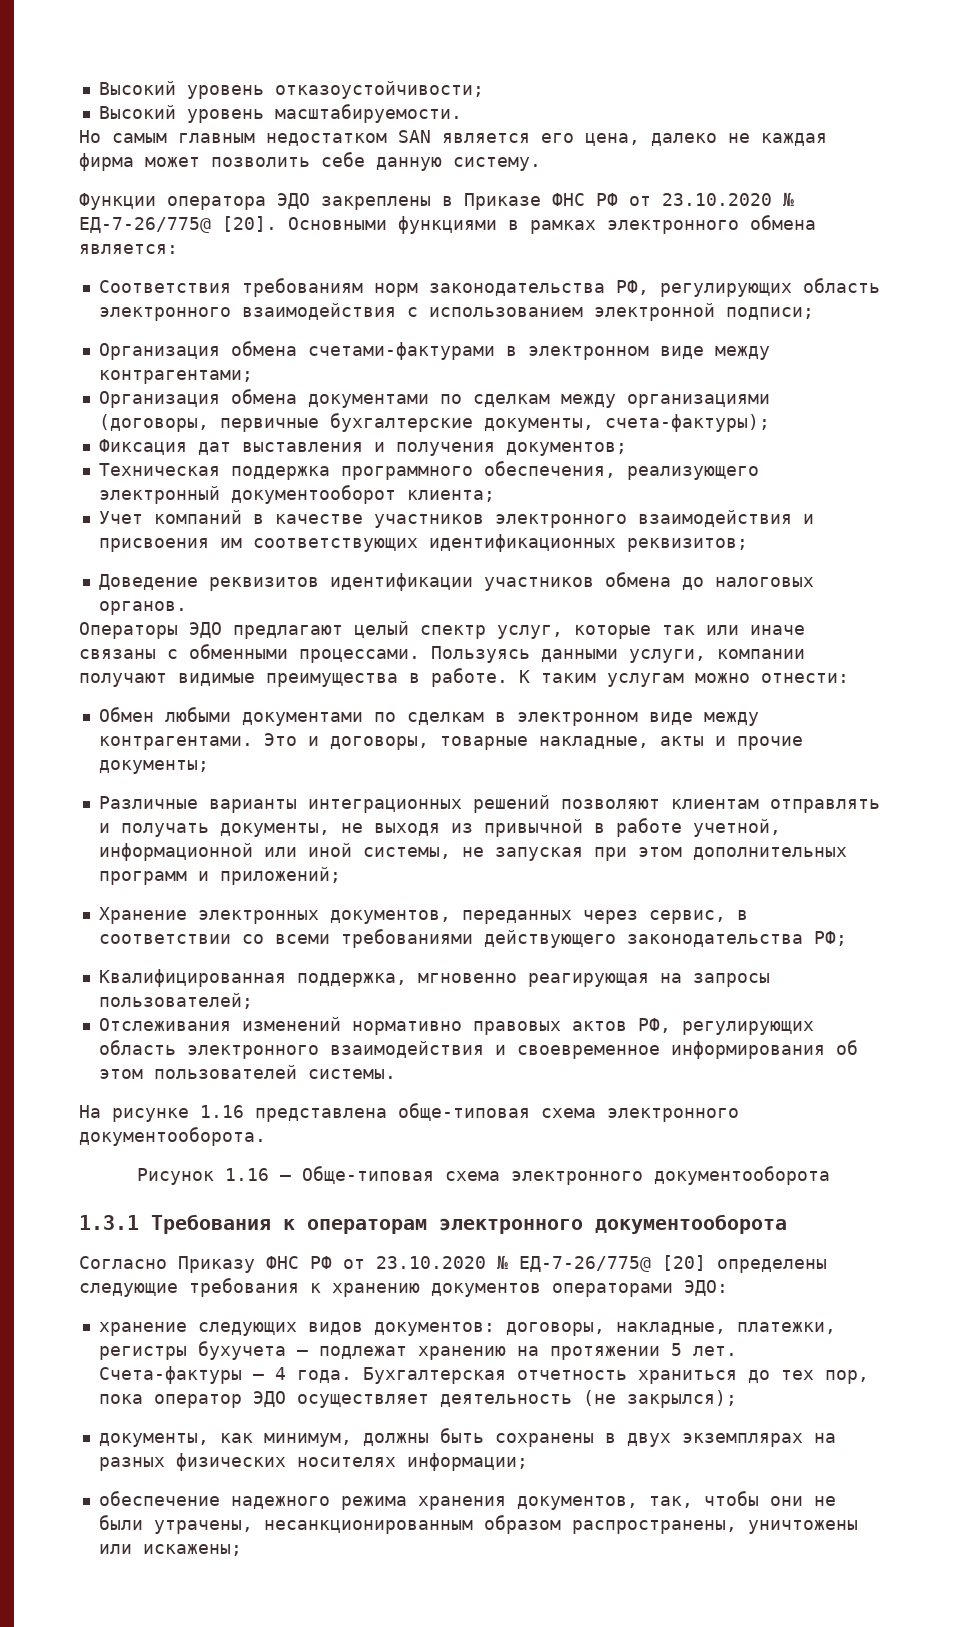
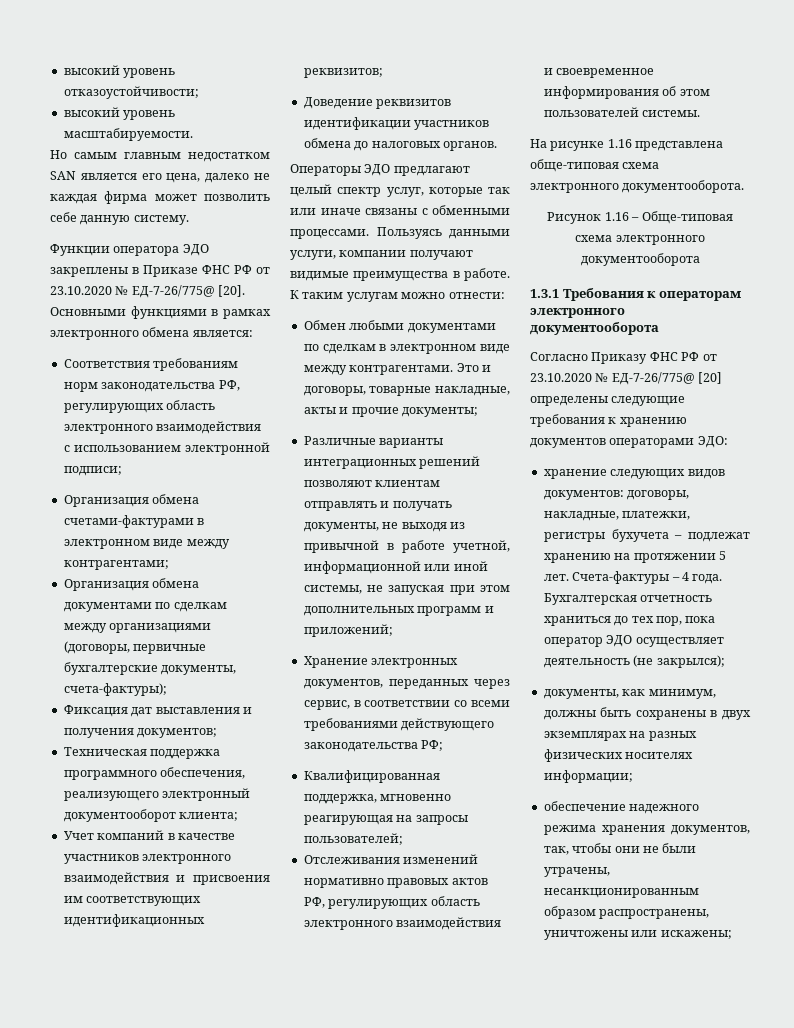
[98,81,176,95] Высокий -> [63,65,120,75] высокий
[98,105,176,119] Высокий -> [63,107,120,117] высокий

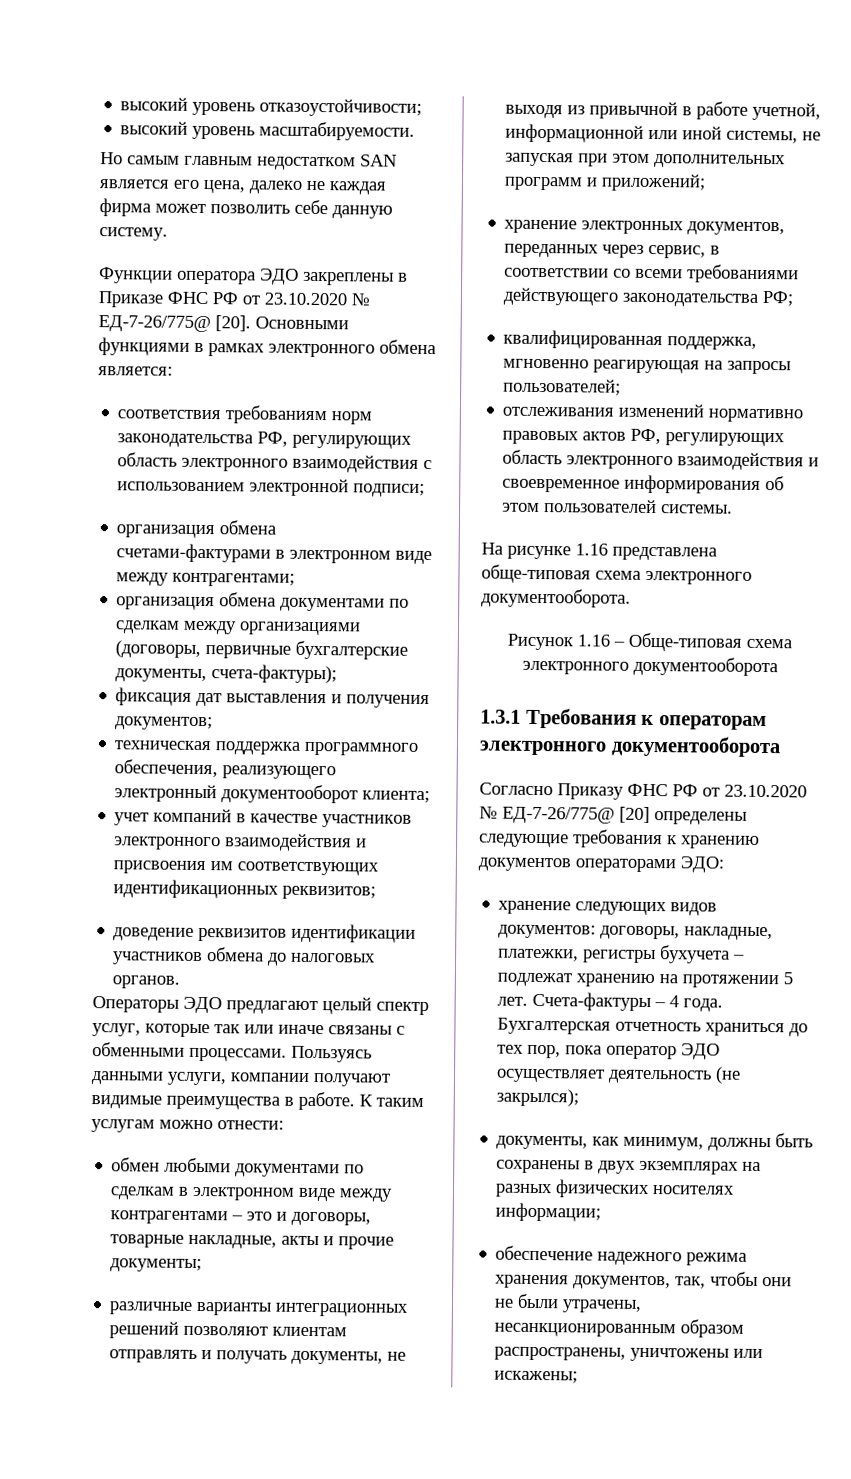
[63,359,150,368] Соответствия -> [117,409,222,420] соответствия
[63,495,149,507] Организация -> [116,524,216,539] организация
[63,579,149,591] Организация -> [116,596,216,611] организация
[63,705,128,717] Фиксация -> [115,687,193,706] фиксация
[63,747,147,756] Техническая -> [114,740,212,751] техническая
[63,831,94,840] Учет -> [114,812,150,826] учет
[303,97,373,109] Доведение -> [113,927,195,941] доведение
[303,320,346,330] Обмен -> [111,1157,161,1172] обмен
[349,363,479,375] контрагентами. Это -> [110,1210,273,1225] контрагентами – это
[303,436,376,445] Различные -> [109,1301,193,1315] различные
[303,656,368,668] Хранение -> [504,219,578,234] xранение
[303,770,440,783] Квалифицированная -> [503,329,664,350] квалифицированная
[303,855,400,864] Отслеживания -> [502,406,615,417] отслеживания

